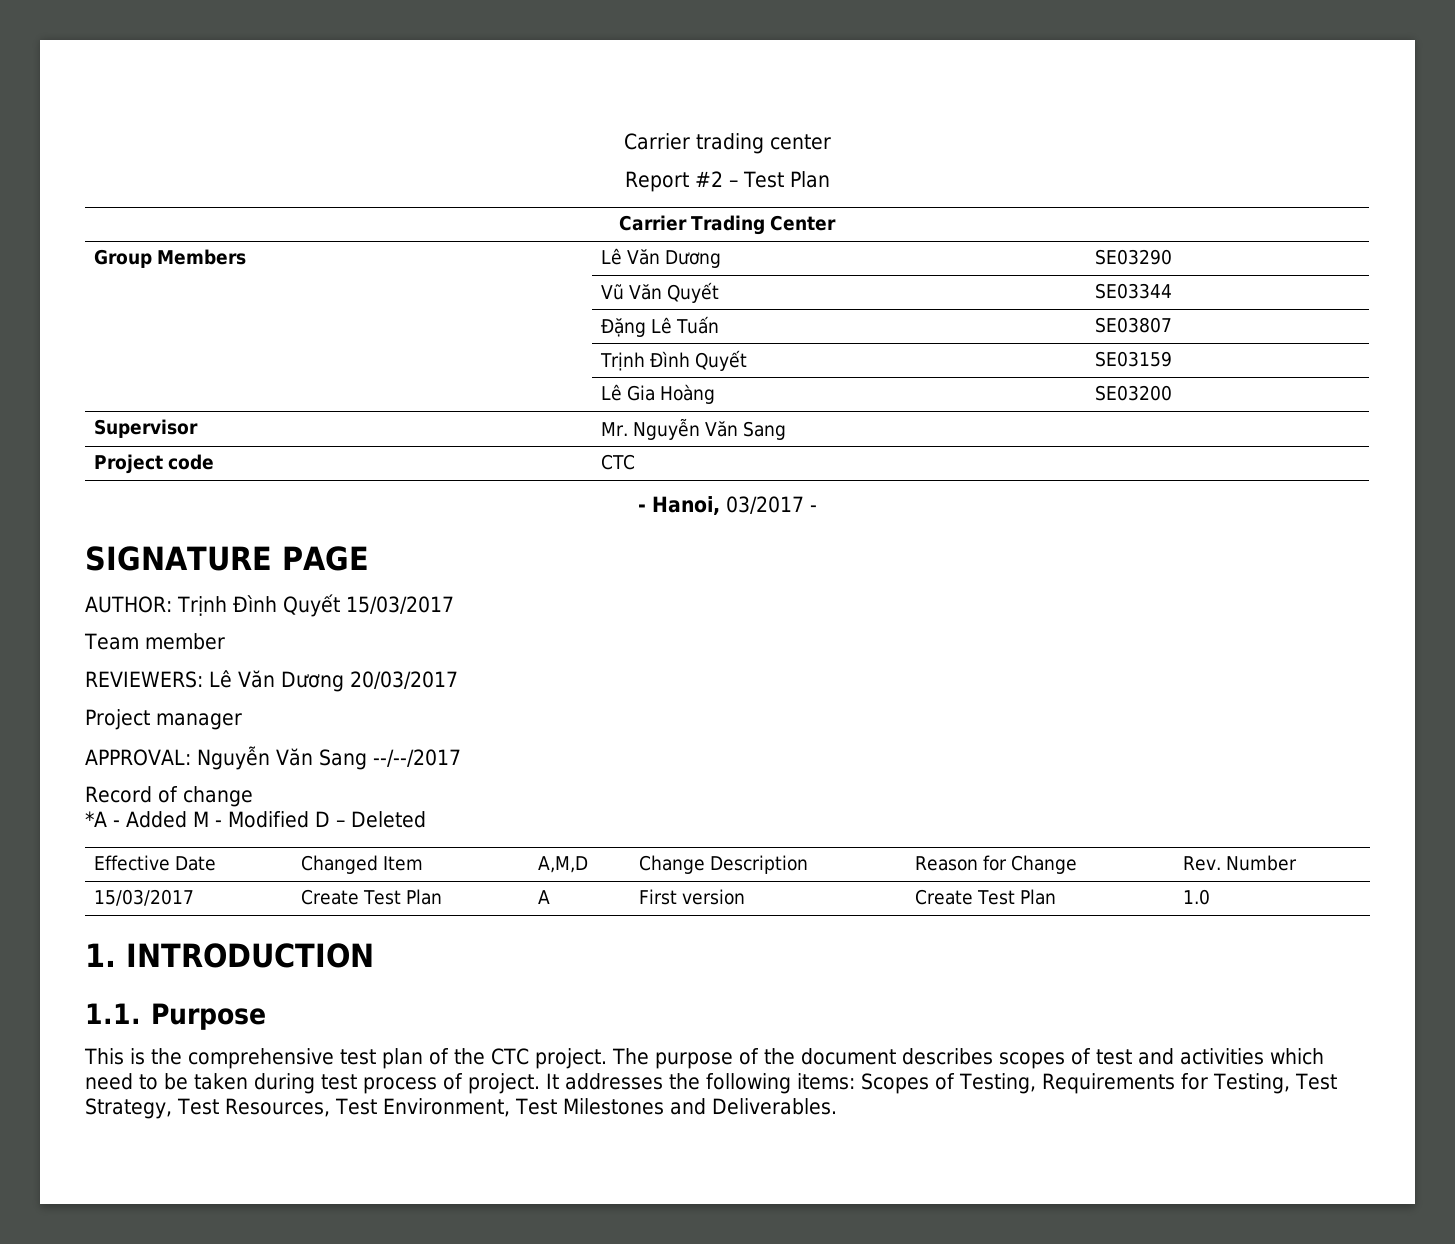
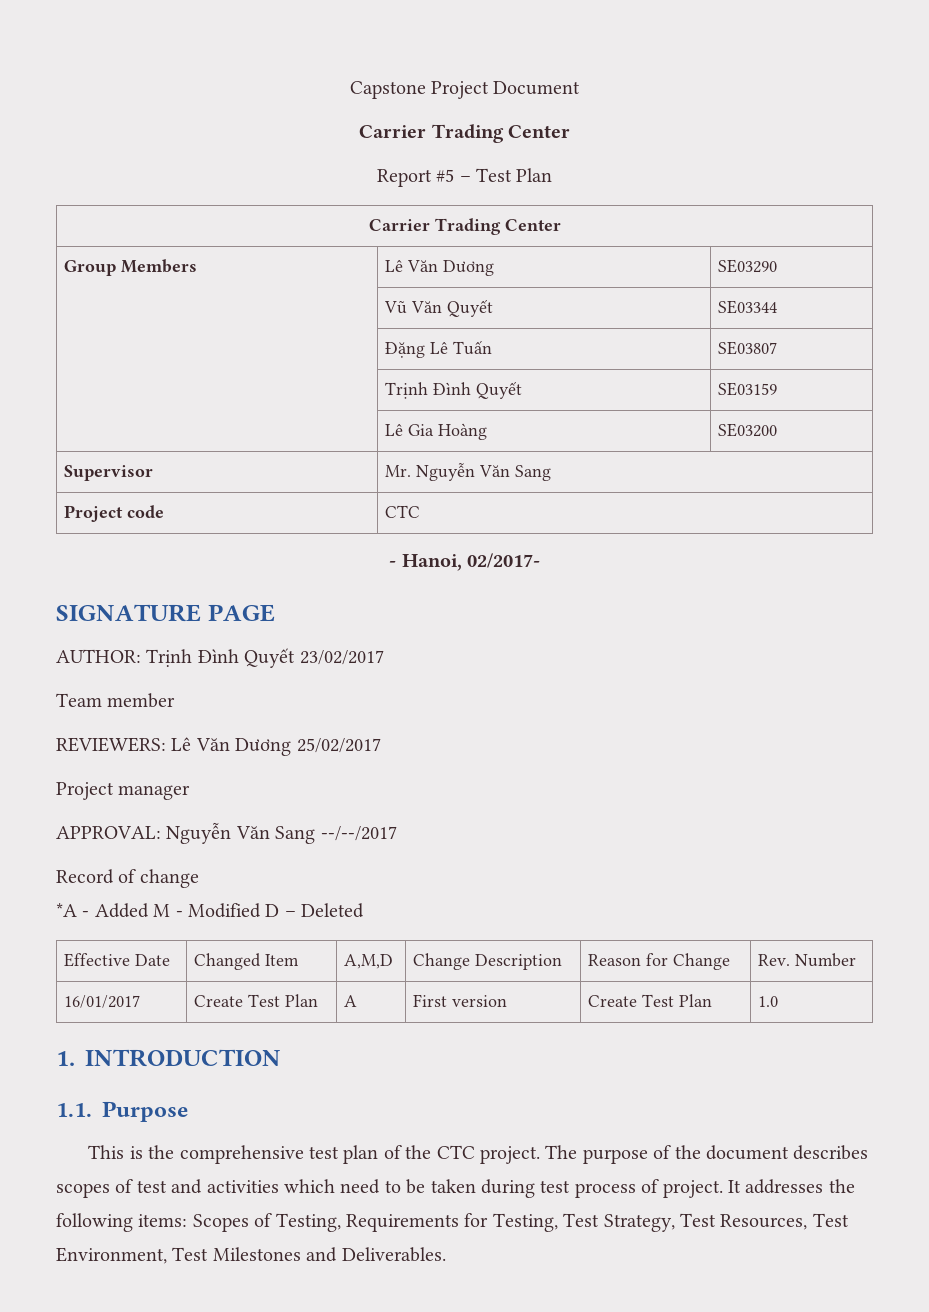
[624,133,831,154] Carrier trading center -> [349,81,581,99] [359,124,570,143] Capstone Project Document // Carrier Trading Center
[694,171,723,187] #2 -> [436,169,455,182] #5
[726,496,817,514] 03/2017 - -> [466,553,540,568] 02/2017-
[345,596,454,614] 15/03/2017 -> [299,650,384,665] 23/02/2017
[350,671,458,689] 20/03/2017 -> [296,738,381,753] 25/02/2017
[94,889,195,906] 15/03/2017 -> [64,995,141,1008] 16/01/2017

